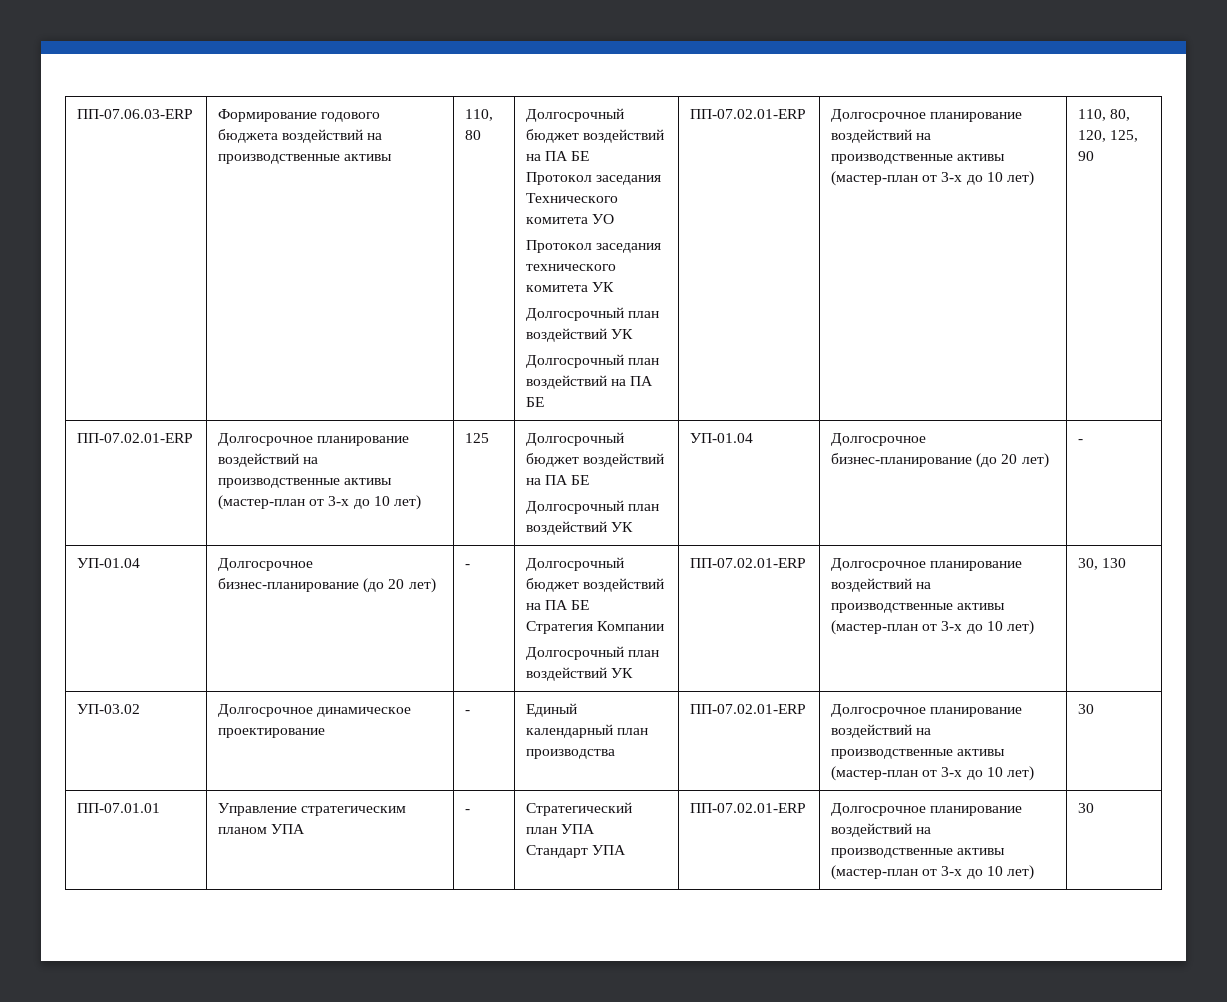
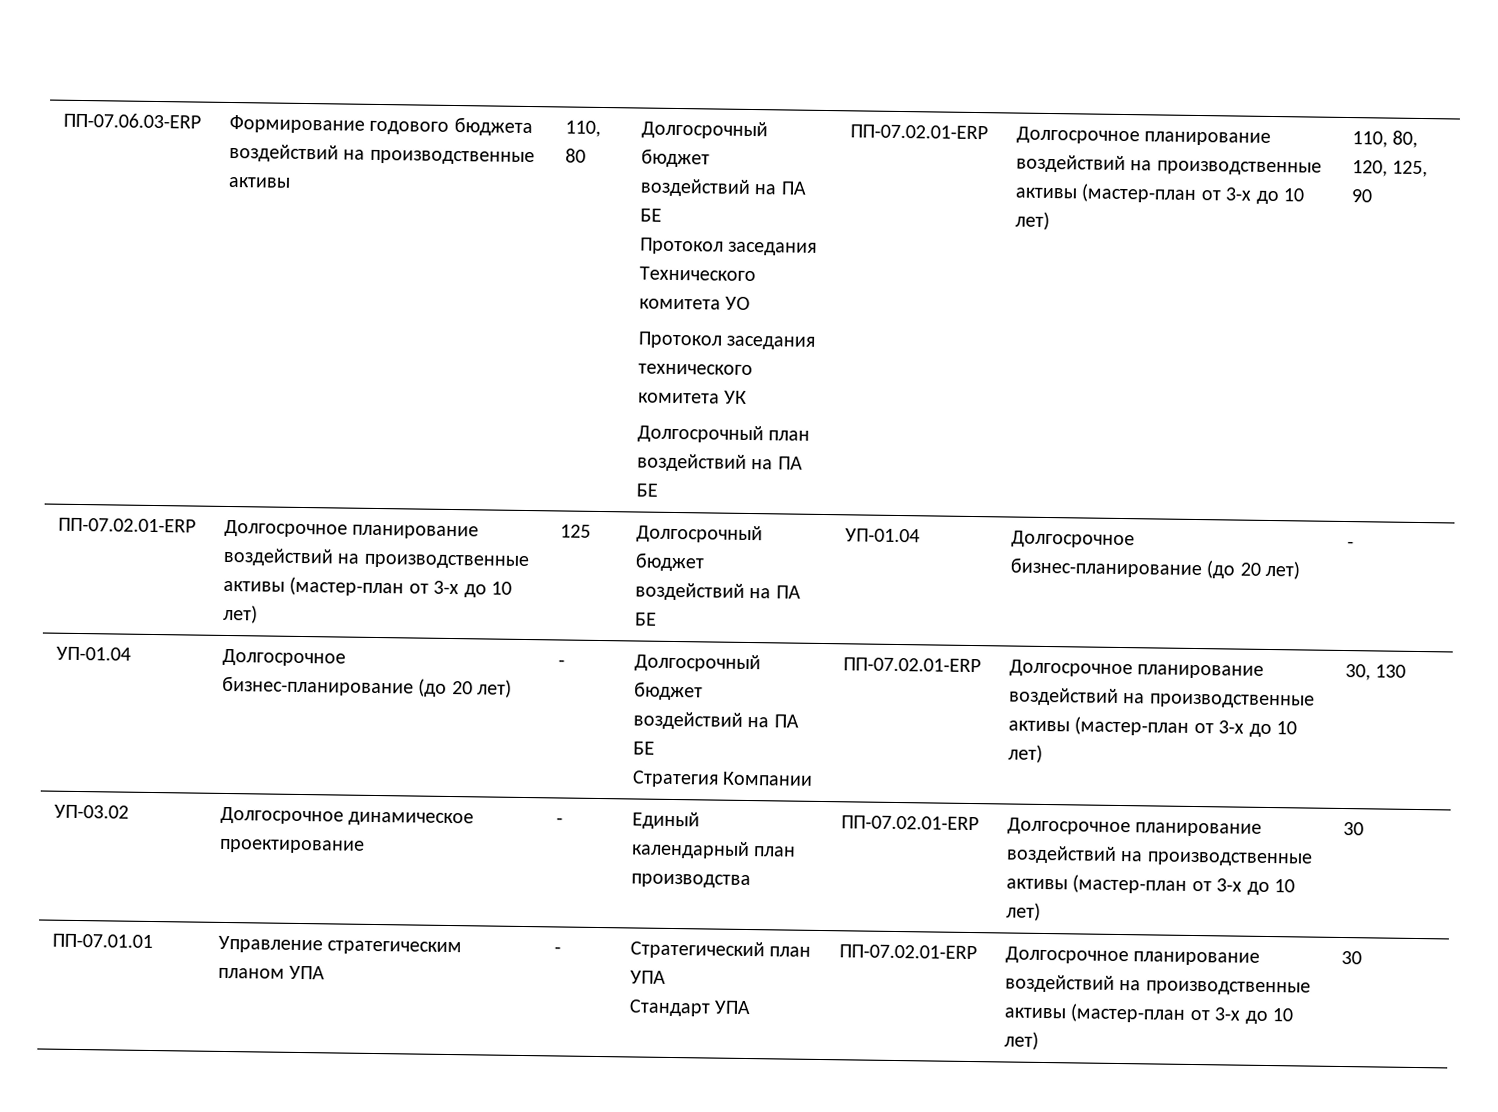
[526,307,660,321] [526,328,634,342] // Долгосрочный план воздействий УК -> (748, 397) none
[526,500,660,514] [526,521,634,535] // Долгосрочный план воздействий УК -> (658, 619) none
[526,646,660,660] [526,667,634,681] // Долгосрочный план воздействий УК -> (814, 778) none

